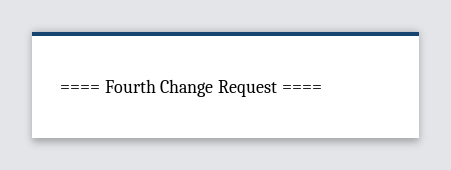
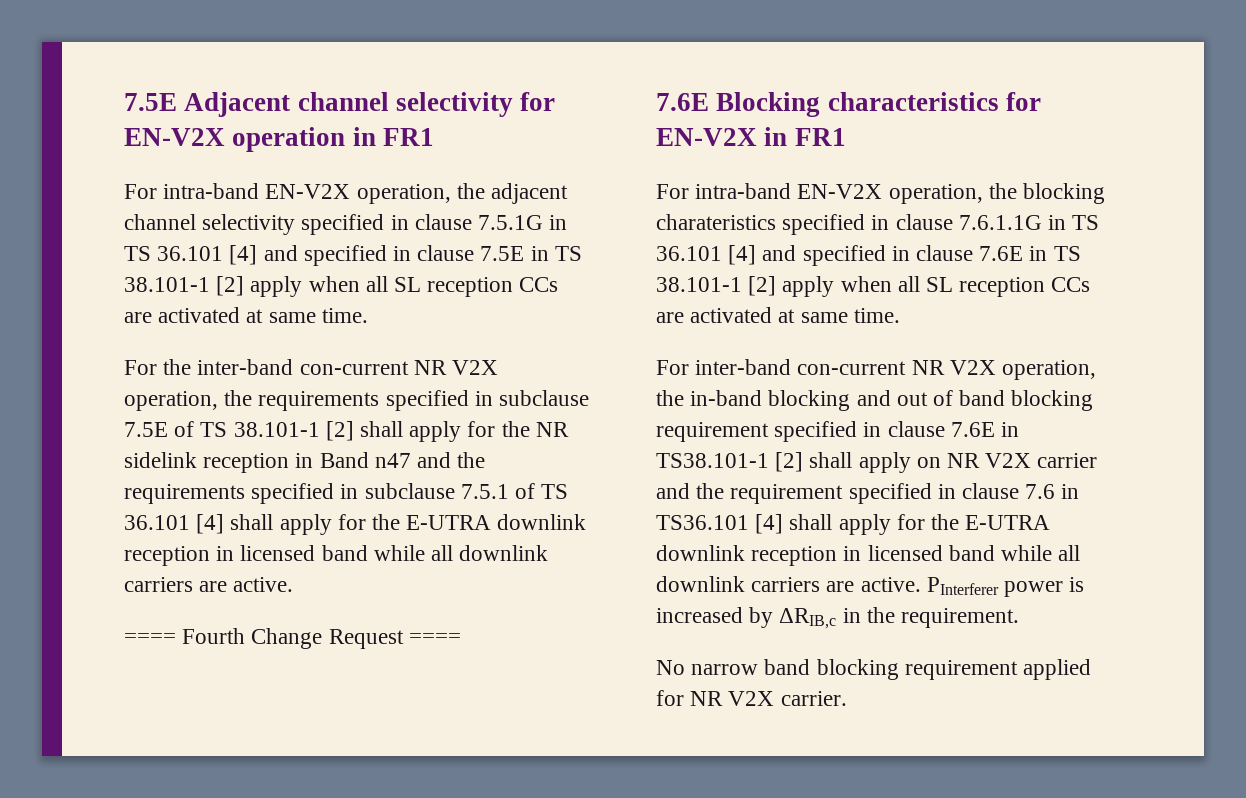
(60, 89) none -> [124,92,556,117] [124,127,434,152] [124,183,569,204] [124,214,568,235] [124,245,582,266] [124,276,559,297] [124,307,368,323] [124,359,499,375] [124,390,590,411] [124,421,569,442] [124,452,486,473] [124,483,569,504] [124,514,587,535] [124,545,549,566] [124,577,294,592] 7.5E Adjacent channel selectivity for EN-V2X operation in FR1 // For intra-band EN-V2X operation, the adjacent channel selectivity specified in clause 7.5.1G in TS 36.101 [4] and specified in clause 7.5E in TS 38.101-1 [2] apply when all SL reception CCs are activated at same time. // For the inter-band con-current NR V2X operation, the requirements specified in subclause 7.5E of TS 38.101-1 [2] shall apply for the NR sidelink reception in Band n47 and the requirements specified in subclause 7.5.1 of TS 36.101 [4] shall apply for the E-UTRA downlink reception in licensed band while all downlink carriers are active. //
(322, 89) none -> [656,92,1041,117] [656,127,846,146] [656,183,1106,204] [656,214,1100,235] [656,245,1081,266] [656,276,1091,297] [656,307,900,323] [656,359,1097,380] [656,390,1094,411] [656,421,1020,442] [656,452,1098,473] [656,483,1080,504] [656,514,1051,535] [656,545,1081,566] [656,576,1085,597] [656,607,1020,629] [656,659,1092,680] [656,690,847,706] // 7.6E Blocking characteristics for EN-V2X in FR1 // For intra-band EN-V2X operation, the blocking charateristics specified in clause 7.6.1.1G in TS 36.101 [4] and specified in clause 7.6E in TS 38.101-1 [2] apply when all SL reception CCs are activated at same time. // For inter-band con-current NR V2X operation, the in-band blocking and out of band blocking requirement specified in clause 7.6E in TS38.101-1 [2] shall apply on NR V2X carrier and the requirement specified in clause 7.6 in TS36.101 [4] shall apply for the E-UTRA downlink reception in licensed band while all downlink carriers are active. PInterferer power is increased by ΔRIB,c in the requirement. // No narrow band blocking requirement applied for NR V2X carrier.

